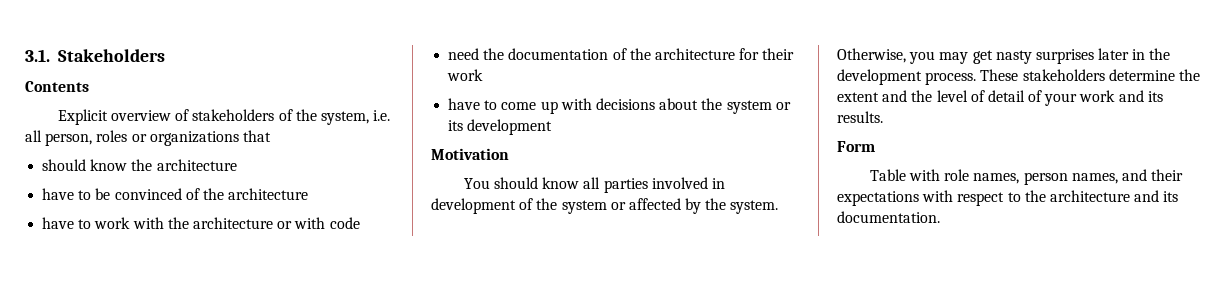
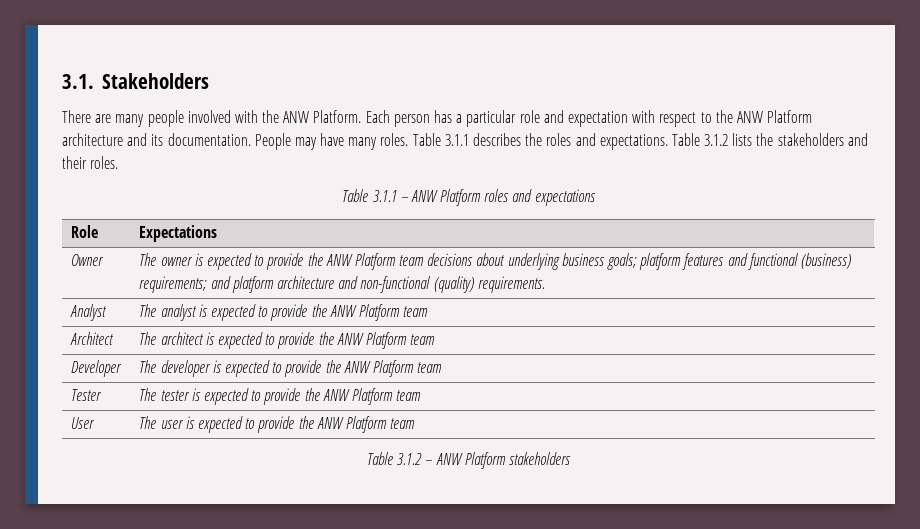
[25,81,89,92] [57,109,391,125] [25,130,271,146] [42,159,237,171] [42,188,309,200] [42,217,360,229] [448,48,795,60] [447,69,484,81] [448,98,791,114] [448,119,553,135] [431,148,509,160] [463,177,725,193] [431,198,779,214] [837,48,1171,64] [837,69,1200,85] [837,90,1163,106] [837,111,883,123] [837,141,875,152] [869,169,1184,185] [837,191,919,206] Contents // Explicit overview of stakeholders of the system, i.e. all person, roles or organizations that // should know the architecture // have to be convinced of the architecture // have to work with the architecture or with code // need the documentation of the architecture for their work // have to come up with decisions about the system or its development // Motivation // You should know all parties involved in development of the system or affected by the system. Otherwise, you may get nasty surprises later in the development process. These stakeholders determine the extent and the level of detail of your work and its results. // Form // Table with role names, person names, and their expectations -> [62,110,628,127] There are many people involved with the ANW Platform. Each person has a particular role and expectation
(1046, 196) none -> [736,110,813,123] ANW Platform
(940, 217) none -> [254,133,868,150] [62,156,119,169] [342,189,596,206] [71,225,99,238] [139,225,218,242] [71,254,105,266] [139,253,851,270] [139,276,545,293] [70,304,108,321] [139,304,429,321] [70,332,115,345] [139,332,436,349] [71,360,123,377] [139,360,443,377] [71,389,103,401] [139,388,422,405] [71,417,96,429] [139,416,416,433] [367,452,571,469] People may have many roles. Table 3.1.1 describes the roles and expectations. Table 3.1.2 lists the stakeholders and their roles. // Table 3.1.1 – ANW Platform roles and expectations // Role | Expectations // Owner | The owner is expected to provide the ANW Platform team decisions about underlying business goals; platform features and functional (business) requirements; and platform architecture and non-functional (quality) requirements. // Analyst | The analyst is expected to provide the ANW Platform team // Architect | The architect is expected to provide the ANW Platform team // Developer | The developer is expected to provide the ANW Platform team // Tester | The tester is expected to provide the ANW Platform team // User | The user is expected to provide the ANW Platform team // Table 3.1.2 – ANW Platform stakeholders

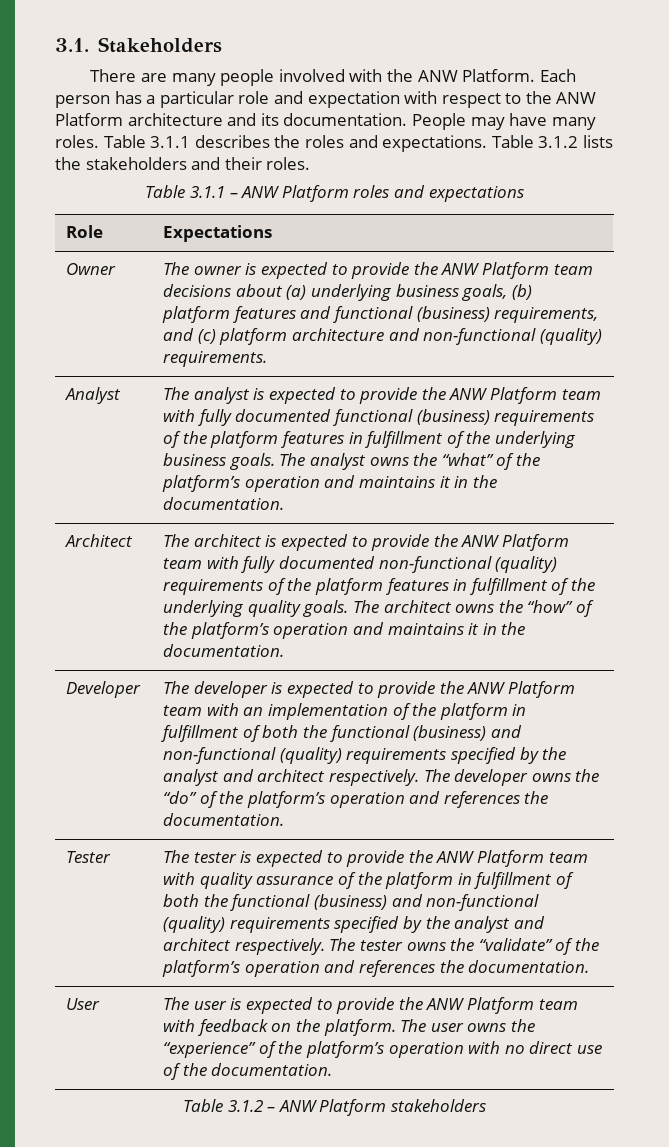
[507,253,638,270] underlying business goals; -> [286,284,532,301] (a) underlying business goals, (b)
[139,276,231,293] requirements; and -> [494,307,599,323] [163,328,216,344] requirements, and (c)
(429, 311) none -> [163,409,595,426] [163,431,577,448] [163,453,541,470] [162,475,497,492] [163,497,285,510] with fully documented functional (business) requirements of the platform features in fulfillment of the underlying business goals. The analyst owns the “what” of the platform’s operation and maintains it in the documentation.
(436, 339) none -> [206,556,558,573] [163,578,596,595] [163,600,595,617] [163,622,526,639] [163,644,285,657] with fully documented non-functional (quality) requirements of the platform features in fulfillment of the underlying quality goals. The architect owns the “how” of the platform’s operation and maintains it in the documentation.
(443, 367) none -> [206,703,527,720] [161,725,522,742] [163,747,567,764] [163,769,600,786] [163,791,549,808] [163,813,285,826] with an implementation of the platform in fulfillment of both the functional (business) and non-functional (quality) requirements specified by the analyst and architect respectively. The developer owns the “do” of the platform’s operation and references the documentation.
(422, 395) none -> [163,872,575,889] [163,894,540,911] [163,916,545,933] [163,938,600,955] [162,960,590,977] with quality assurance of the platform in fulfillment of both the functional (business) and non-functional (quality) requirements specified by the analyst and architect respectively. The tester owns the “validate” of the platform’s operation and references the documentation.
(416, 423) none -> [163,1019,536,1036] [163,1041,603,1058] [163,1063,333,1080] with feedback on the platform. The user owns the “experience” of the platform’s operation with no direct use of the documentation.

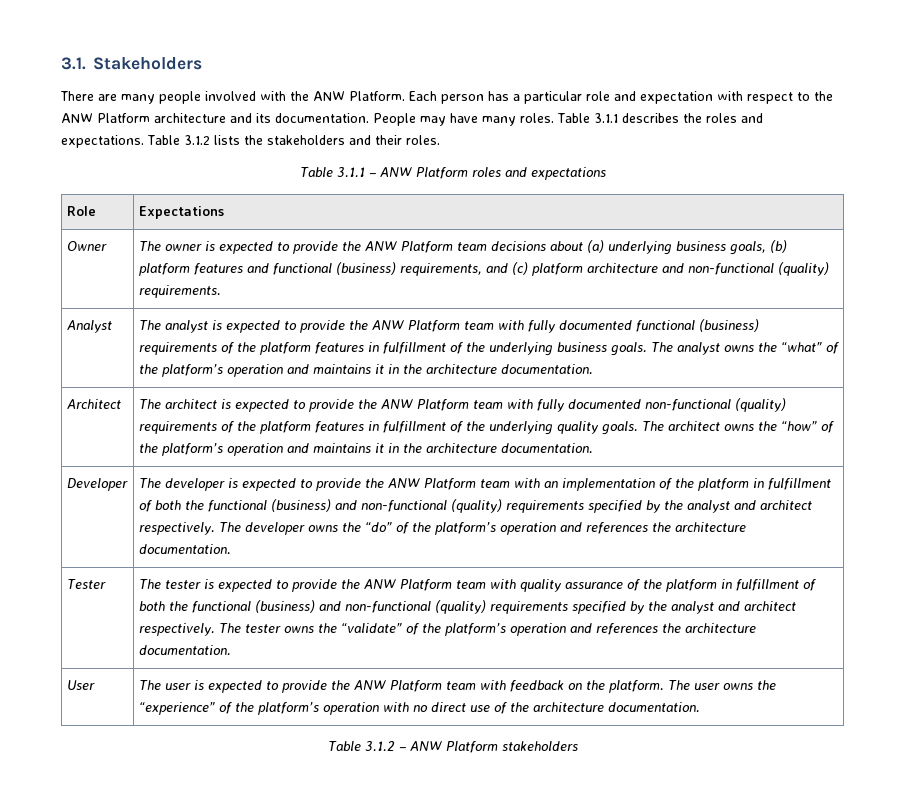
(497, 481) none -> [425,364,497,374] architecture
(526, 628) none -> [425,443,497,453] architecture
(549, 797) none -> [674,522,746,532] architecture
(464, 966) none -> [684,623,756,633] architecture
(207, 1069) none -> [532,702,604,712] architecture

